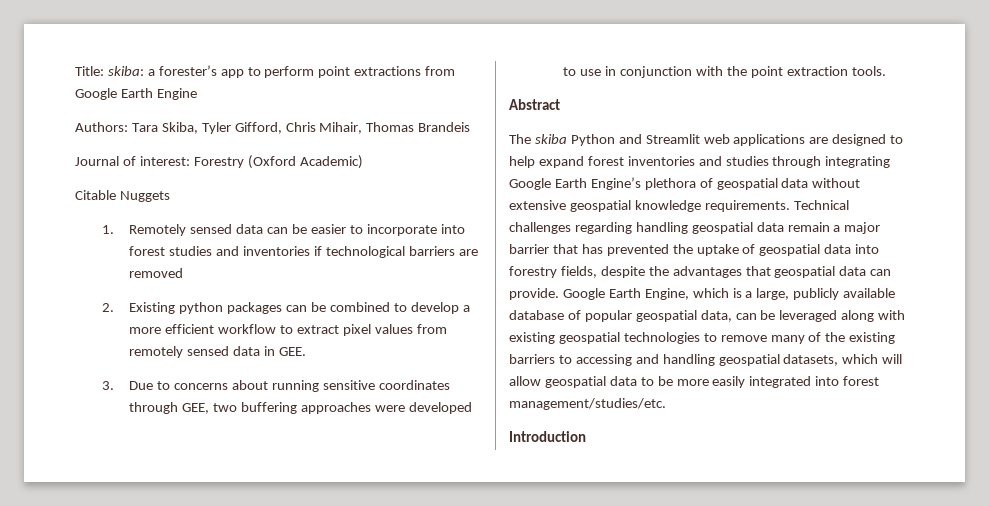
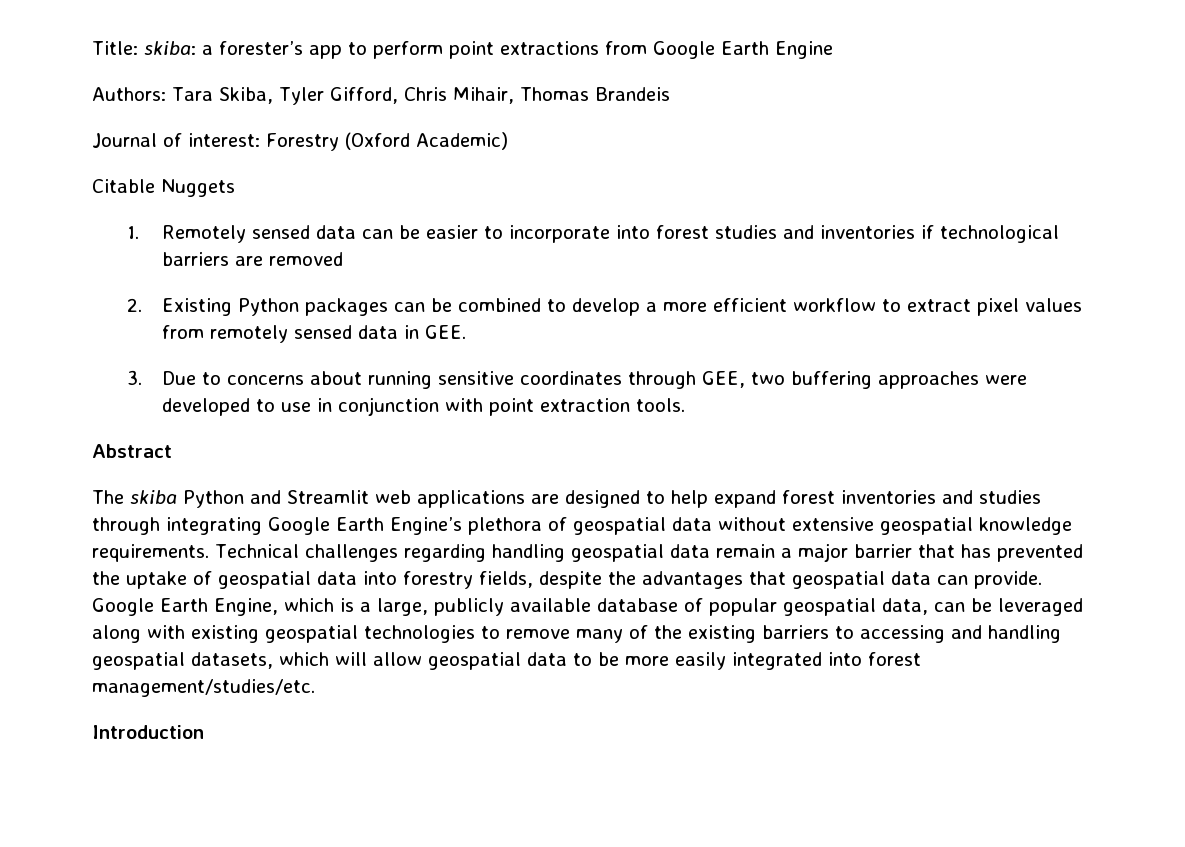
[179,302,224,314] python -> [237,298,299,316] Python
[726,66,747,76] the -> (483, 405) none

